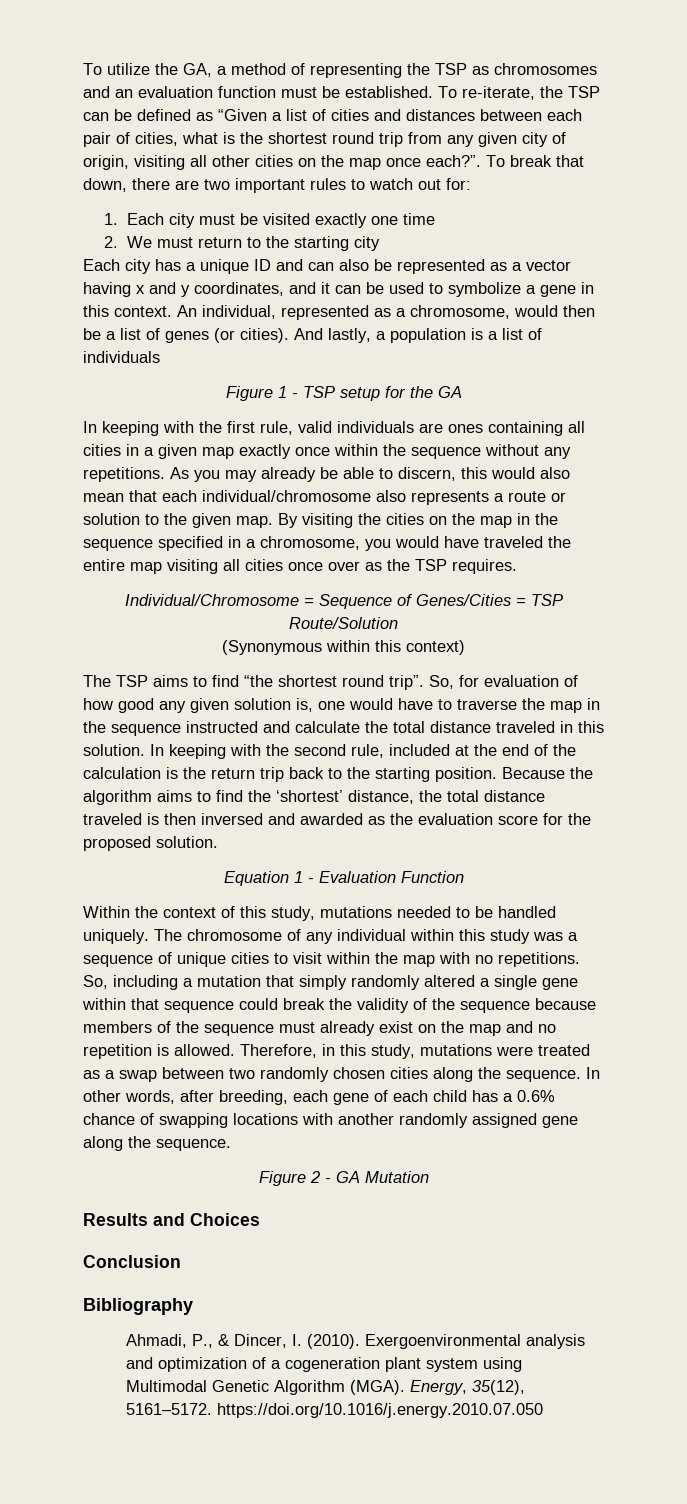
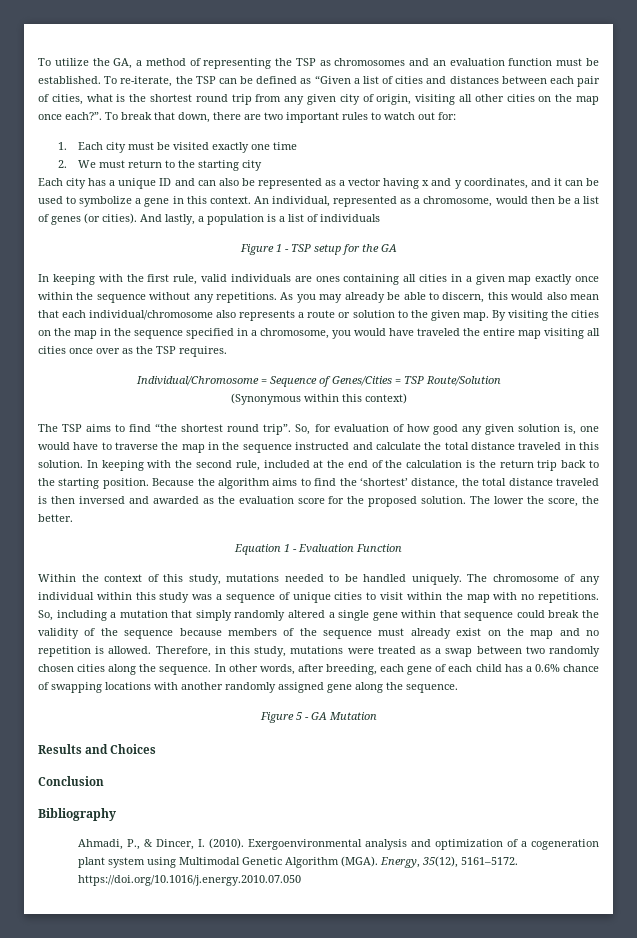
(218, 842) none -> [470,496,599,507] [38,514,73,522] The lower the score, the better.
[309,1171,320,1183] 2 -> [295,712,302,720] 5

